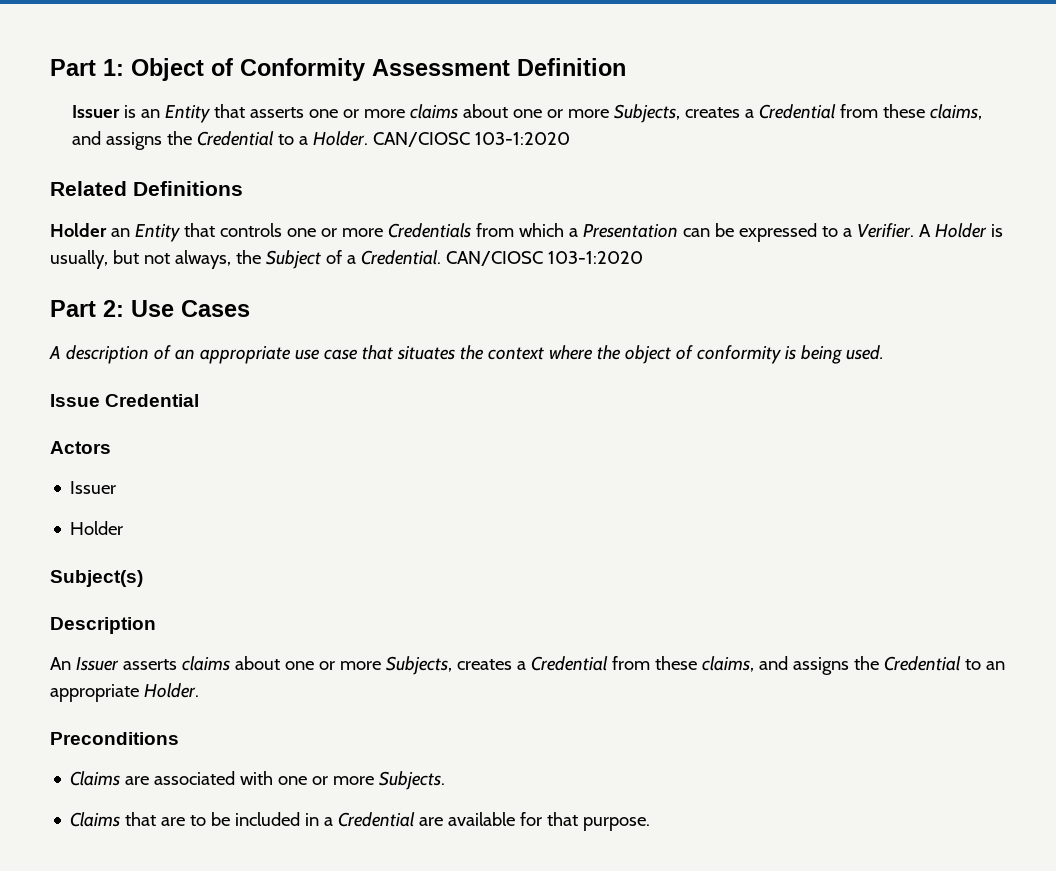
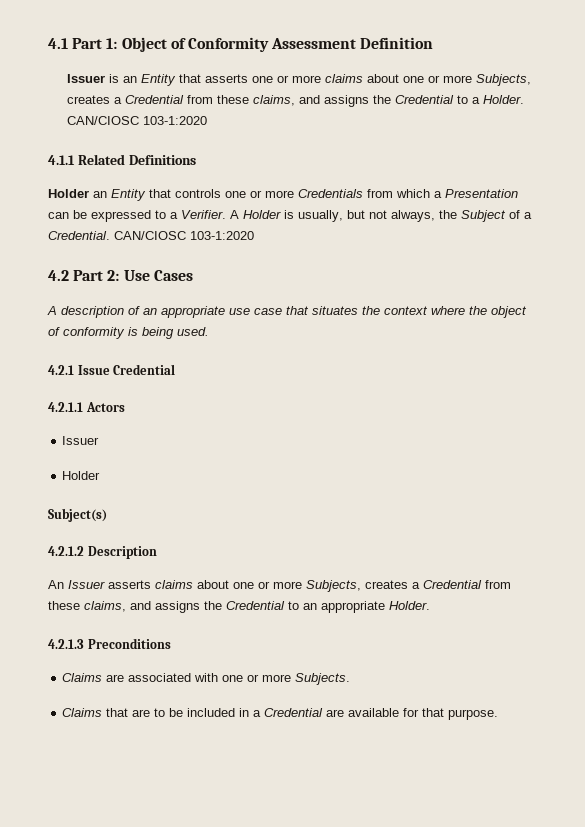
(50, 67) none -> [48,38,68,49] 4.1
(571, 138) none -> [48,155,75,165] 4.1.1
(643, 257) none -> [48,270,69,281] 4.2
(884, 352) none -> [48,365,74,375] 4.2.1
(200, 400) none -> [48,402,83,412] 4.2.1.1
(143, 578) none -> [48,546,84,556] 4.2.1.2
(199, 690) none -> [48,639,84,649] 4.2.1.3

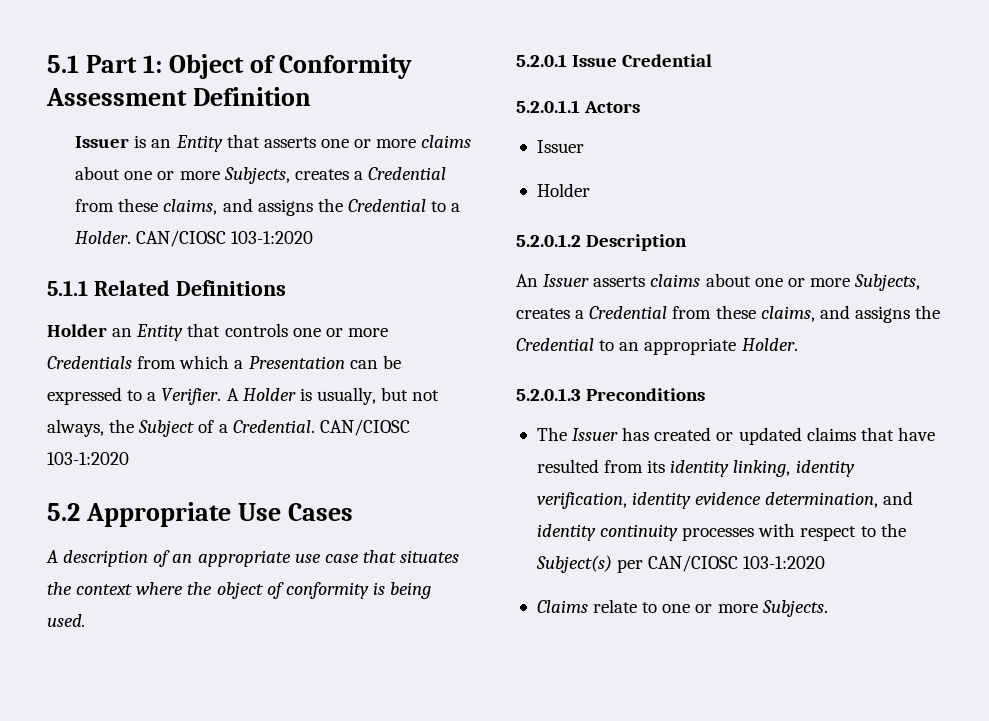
[48,38,68,49] 4.1 -> [47,55,79,73] 5.1
[48,155,75,165] 4.1.1 -> [47,280,88,296] 5.1.1
[48,270,120,281] 4.2 Part 2: -> [47,502,231,527] 5.2 Appropriate
[48,365,74,375] 4.2.1 -> [516,54,567,67] 5.2.0.1
[48,402,83,412] 4.2.1.1 -> [516,100,580,113] 5.2.0.1.1
[48,508,107,522] [48,546,84,556] Subject(s) // 4.2.1.2 -> [516,234,581,247] 5.2.0.1.2
[48,639,84,649] 4.2.1.3 -> [516,388,581,401] 5.2.0.1.3
[62,673,351,685] [62,708,499,720] Claims are associated with one or more Subjects. // Claims that are to be included in a Credential are available for that purpose. -> [536,427,935,445] [536,459,855,477] [536,491,914,509] [536,523,906,541] [535,555,826,573] [536,599,828,617] The Issuer has created or updated claims that have resulted from its identity linking, identity verification, identity evidence determination, and identity continuity processes with respect to the Subject(s) per CAN/CIOSC 103-1:2020 // Claims relate to one or more Subjects.

